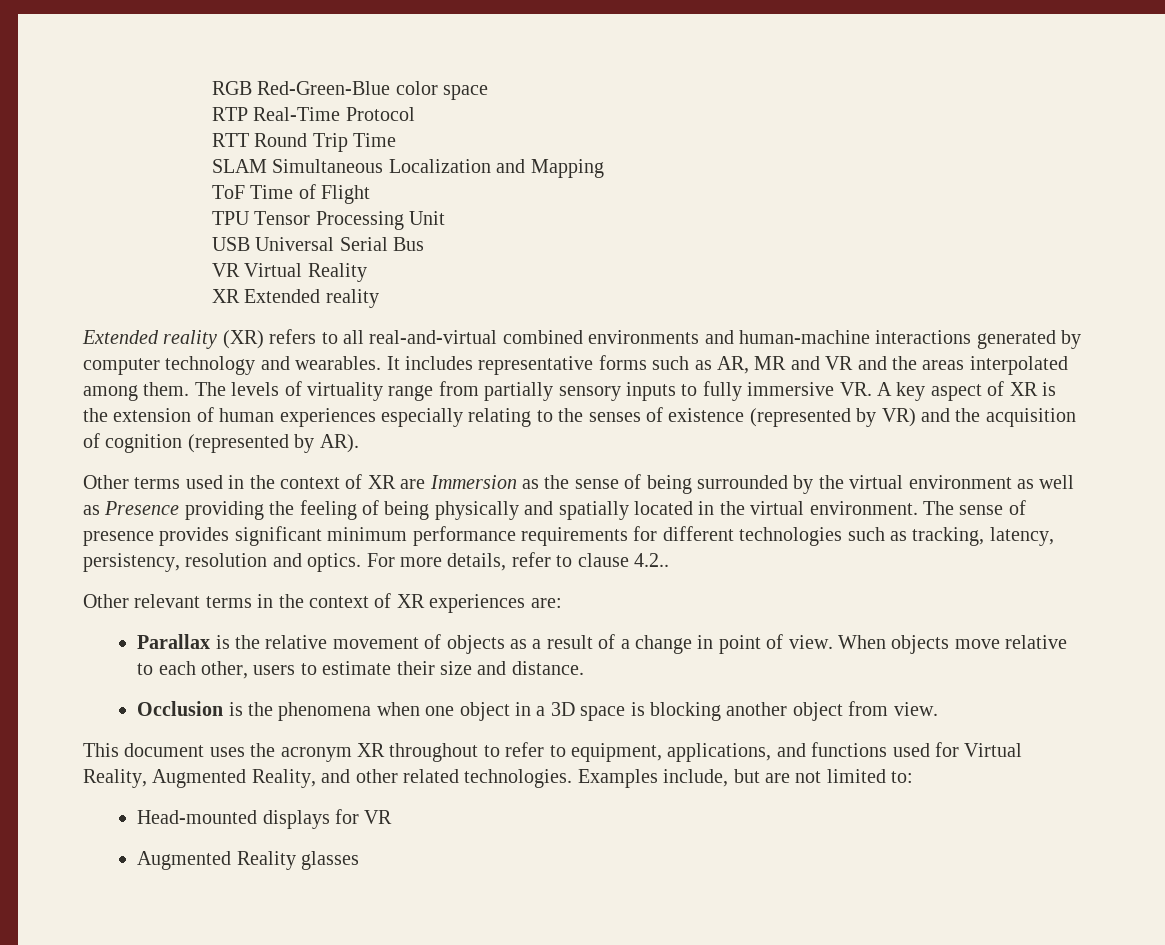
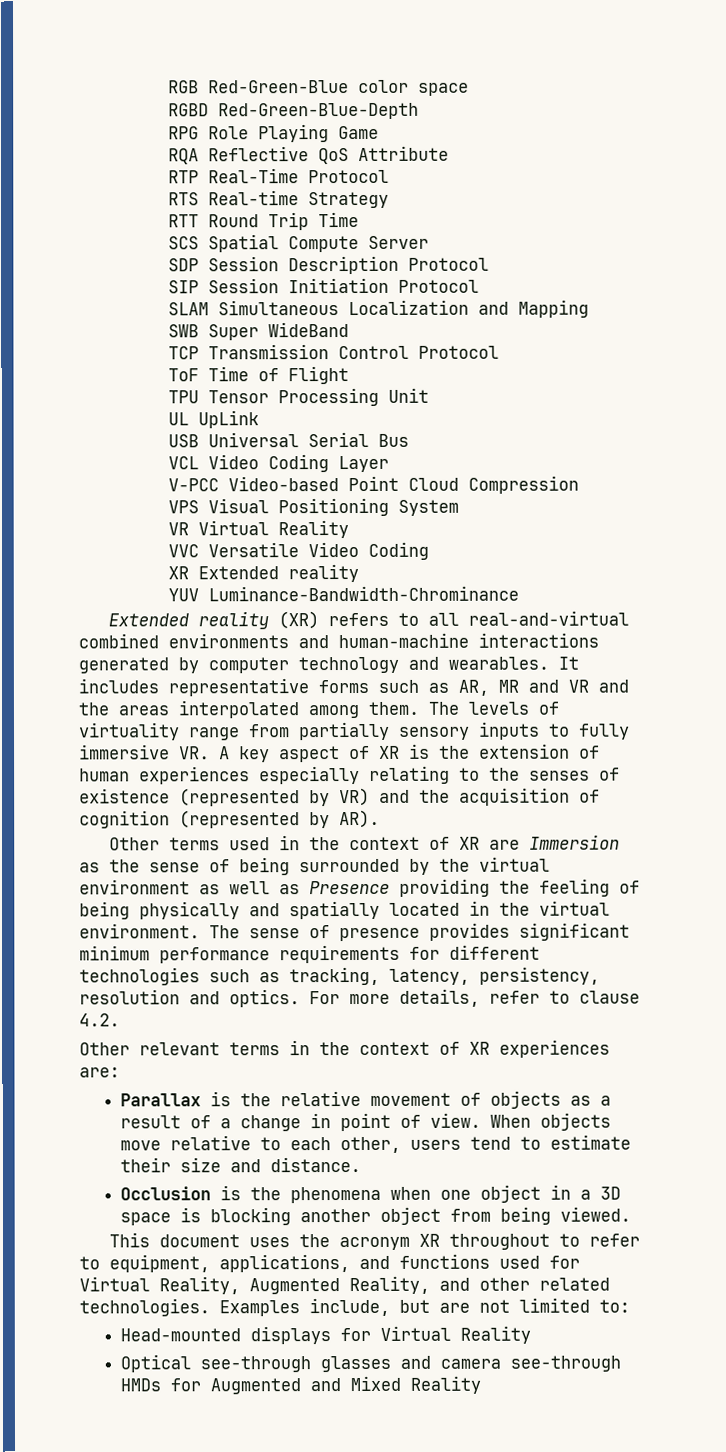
(489, 92) none -> [167,102,419,120] [167,124,379,143] [167,145,449,165] // RGBD Red-Green-Blue-Depth // RPG Role Playing Game // RQA Reflective QoS Attribute
(415, 114) none -> [167,190,389,209] // RTS Real-time Strategy
(397, 140) none -> [167,234,429,253] [167,255,489,275] [167,277,479,294] // SCS Spatial Compute Server // SDP Session Description Protocol // SIP Session Initiation Protocol
(604, 168) none -> [167,322,349,341] [167,344,499,360] // SWB Super WideBand // TCP Transmission Control Protocol
(446, 218) none -> [167,410,259,429] // UL UpLink
(425, 244) none -> [167,454,389,473] [167,475,579,494] [167,497,459,517] // VCL Video Coding Layer // V-PCC Video-based Point Cloud Compression // VPS Visual Positioning System
(367, 272) none -> [167,541,429,560] // VVC Versatile Video Coding
(379, 298) none -> [167,585,519,602] // YUV Luminance-Bandwidth-Chrominance
[633,553,669,567] 4.2.. -> [79,1013,120,1027] 4.2.
(296, 670) none -> [469,1136,511,1150] tend
[893,702,938,716] view. -> [499,1206,631,1225] being viewed.
[364,810,393,824] [137,851,360,870] VR // Augmented Reality glasses -> [379,1325,531,1344] [119,1354,621,1373] [119,1375,481,1395] Virtual Reality // Optical see-through glasses and camera see-through HMDs for Augmented and Mixed Reality

